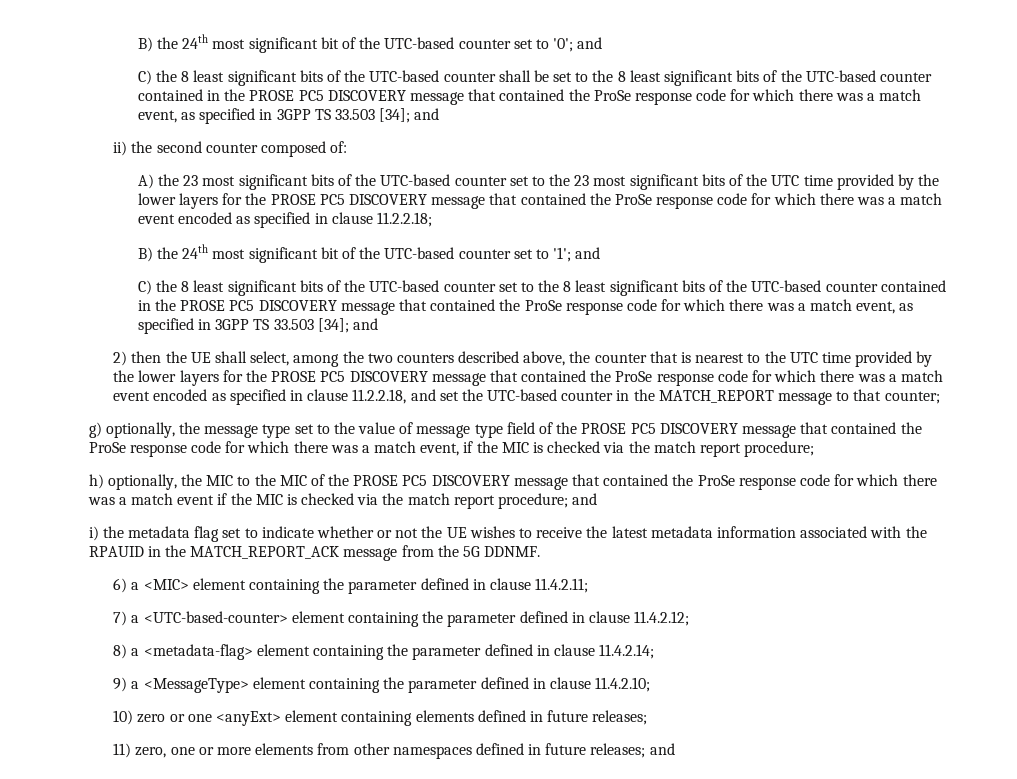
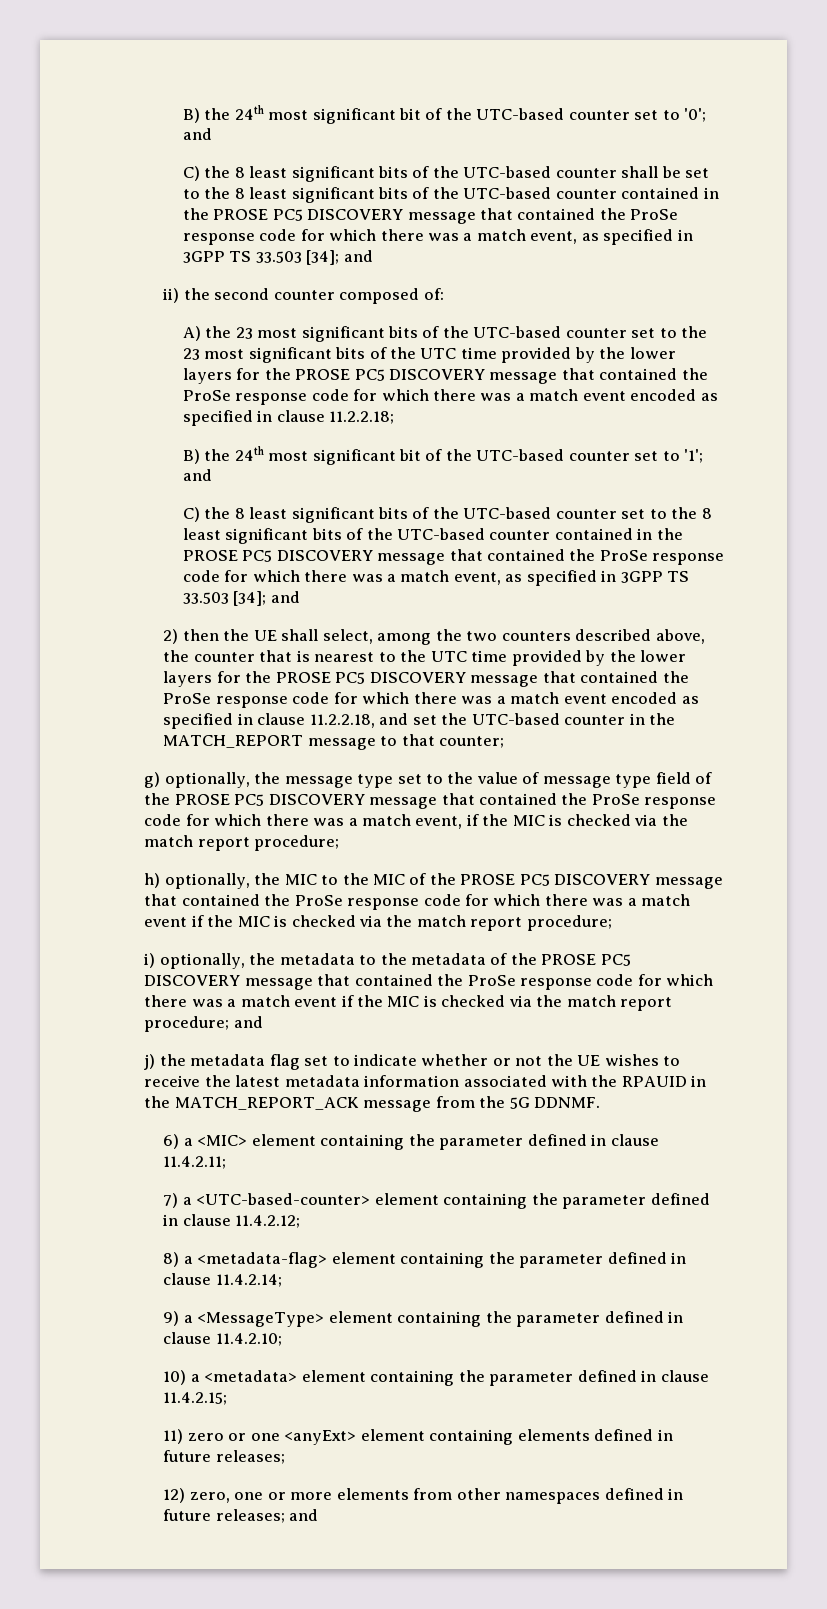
[572,493,598,505] [88,526,99,541] and // i) -> [144,953,631,969] [144,974,714,990] [144,995,673,1011] [144,1016,263,1032] [144,1054,156,1070] // i) optionally, the metadata to the metadata of the PROSE PC5 DISCOVERY message that contained the ProSe response code for which there was a match event if the MIC is checked via the match report procedure; and // j)
(134, 717) none -> [190,1370,709,1386] [163,1392,228,1405] [163,1429,184,1444] a <metadata> element containing the parameter defined in clause 11.4.2.15; // 11)
[113,743,132,758] 11) -> [163,1488,186,1503] 12)

